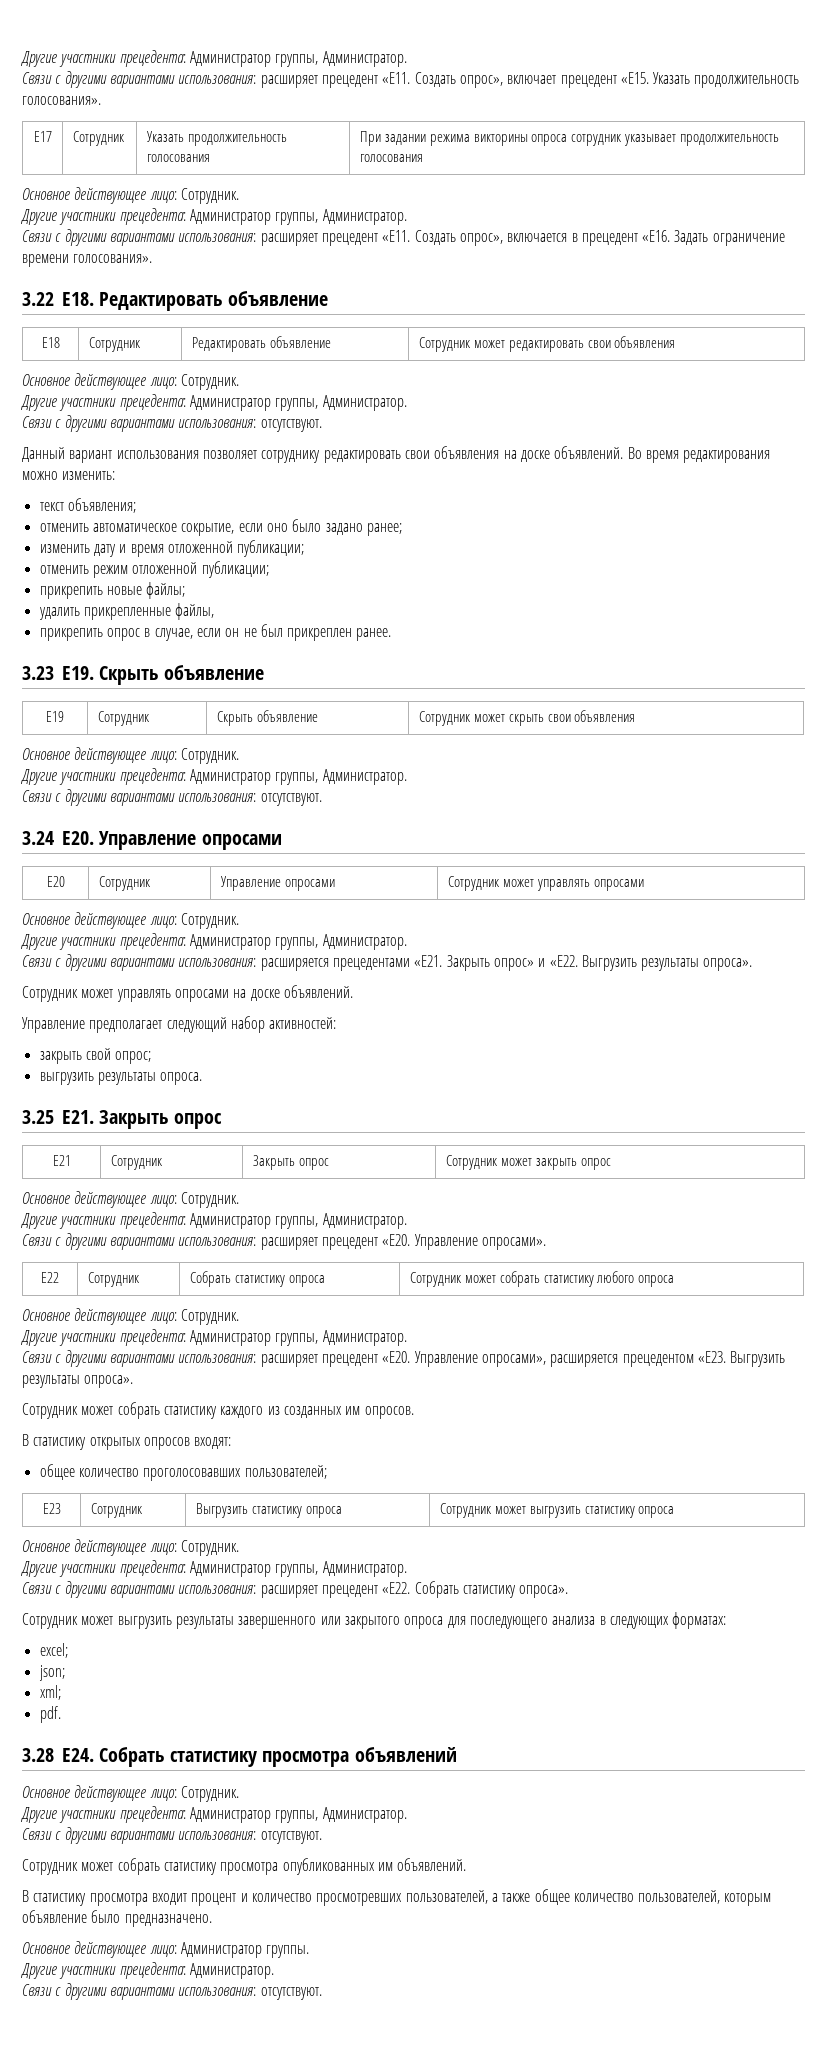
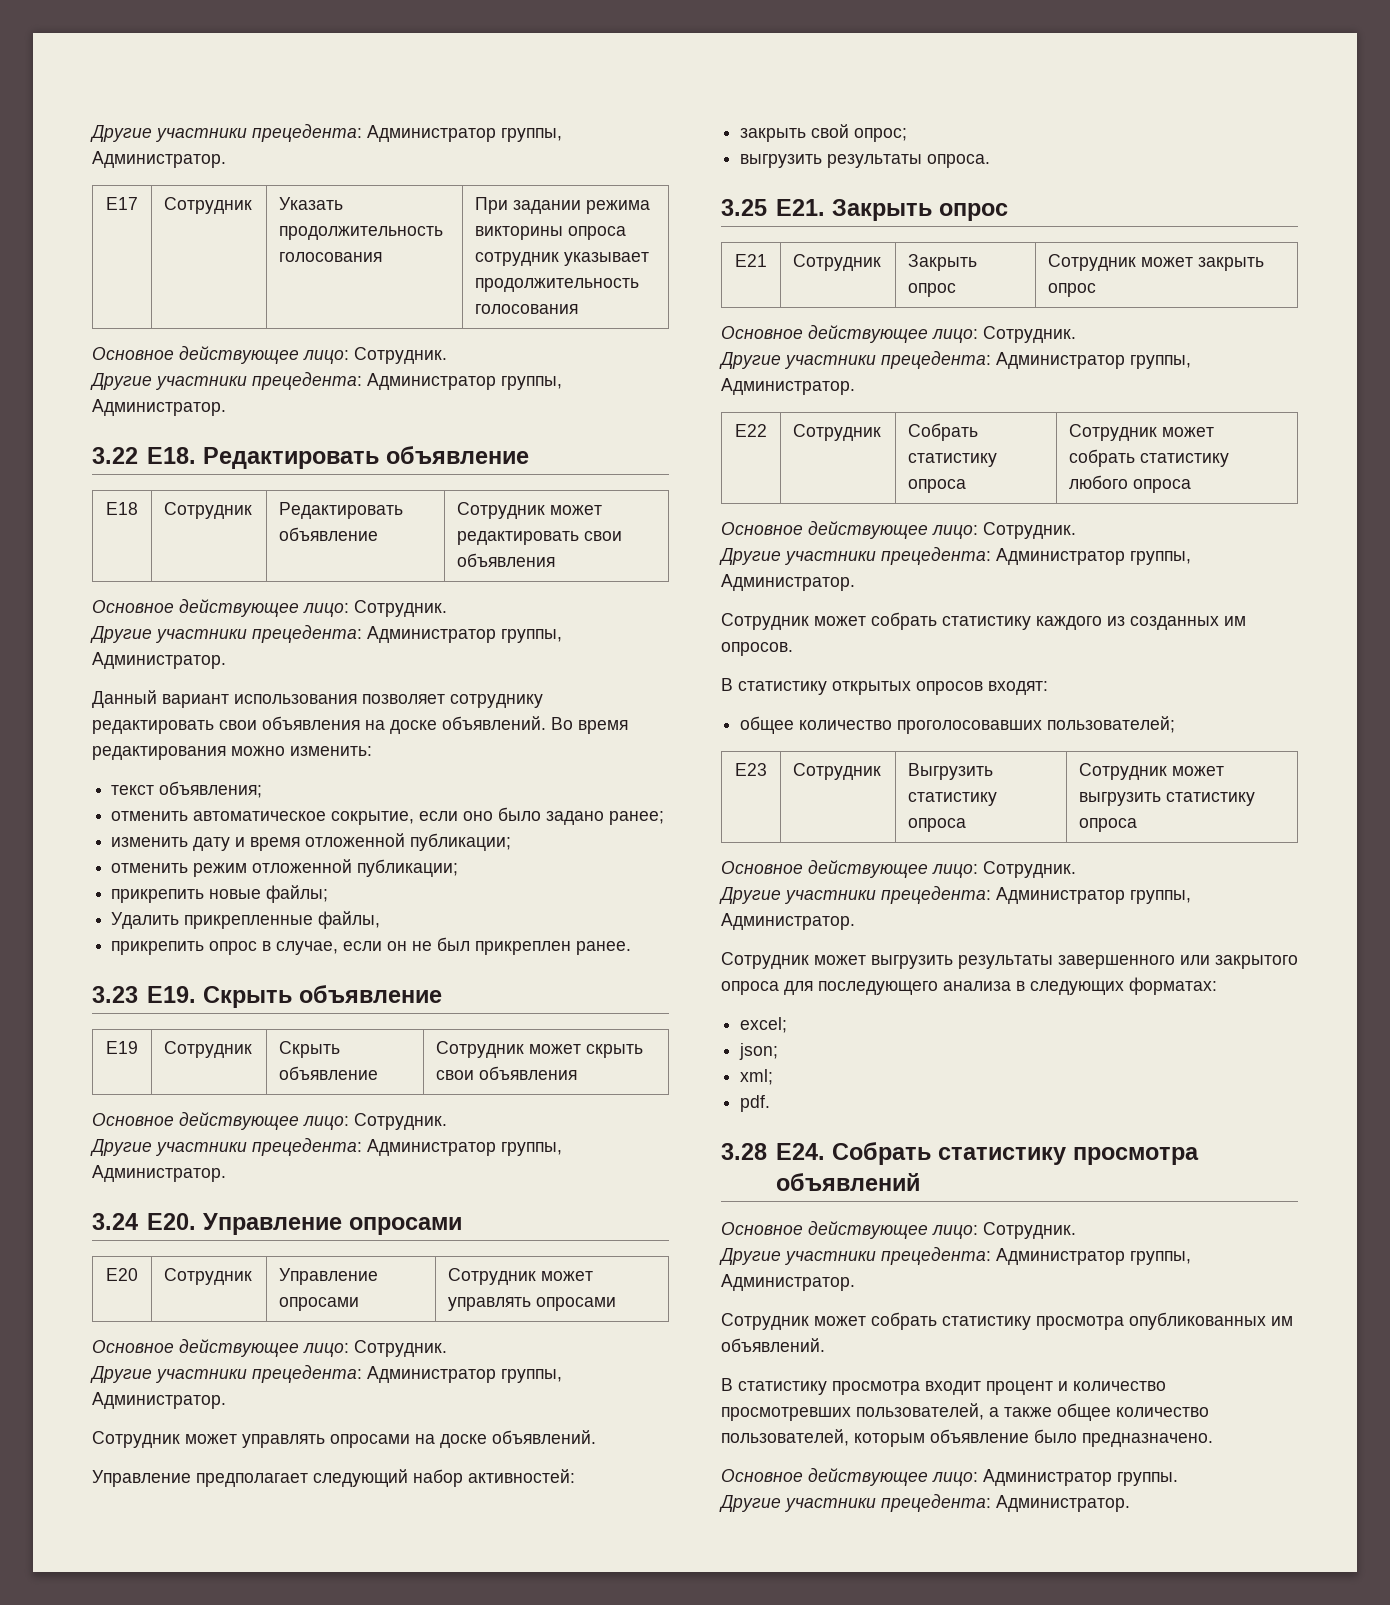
[21,50,407,67] [22,71,800,88] [22,96,101,105] Другие участники прецедента: Администратор группы, Администратор. // Связи с другими вариантами использования: расширяет прецедент «E11. Создать опрос», включает прецедент «Е15. Указать продолжительность голосования». -> [90,124,562,142] [92,151,226,168] Другие участники прецедента: Администратор группы, Администратор.
[22,229,785,246] [22,254,153,267] // Связи с другими вариантами использования: расширяет прецедент «E11. Создать опрос», включается в прецедент «Е16. Задать ограничение времени голосования». -> (226, 407) none
[22,415,322,432] // Связи с другими вариантами использования: отсутствуют. -> (226, 660) none
[38,607,80,620] удалить -> [111,912,180,929] Удалить
[22,789,322,806] // Связи с другими вариантами использования: отсутствуют. -> (226, 1173) none
[22,954,753,971] // Связи с другими вариантами использования: расширяется прецедентами «E21. Закрыть опрос» и «E22. Выгрузить результаты опроса». -> (226, 1400) none
[22,1233,546,1250] // Связи с другими вариантами использования: расширяет прецедент «E20. Управление опросами». -> (855, 386) none
[22,1350,786,1367] [22,1375,134,1388] // Связи с другими вариантами использования: расширяет прецедент «E20. Управление опросами», расширяется прецедентом «E23. Выгрузить результаты опроса». -> (855, 582) none
[22,1581,569,1598] // Связи с другими вариантами использования: расширяет прецедент «E22. Собрать статистику опроса». -> (855, 921) none
[22,1827,322,1844] // Связи с другими вариантами использования: отсутствуют. -> (855, 1282) none
[22,1983,322,2000] // Связи с другими вариантами использования: отсутствуют. -> (1130, 1503) none

